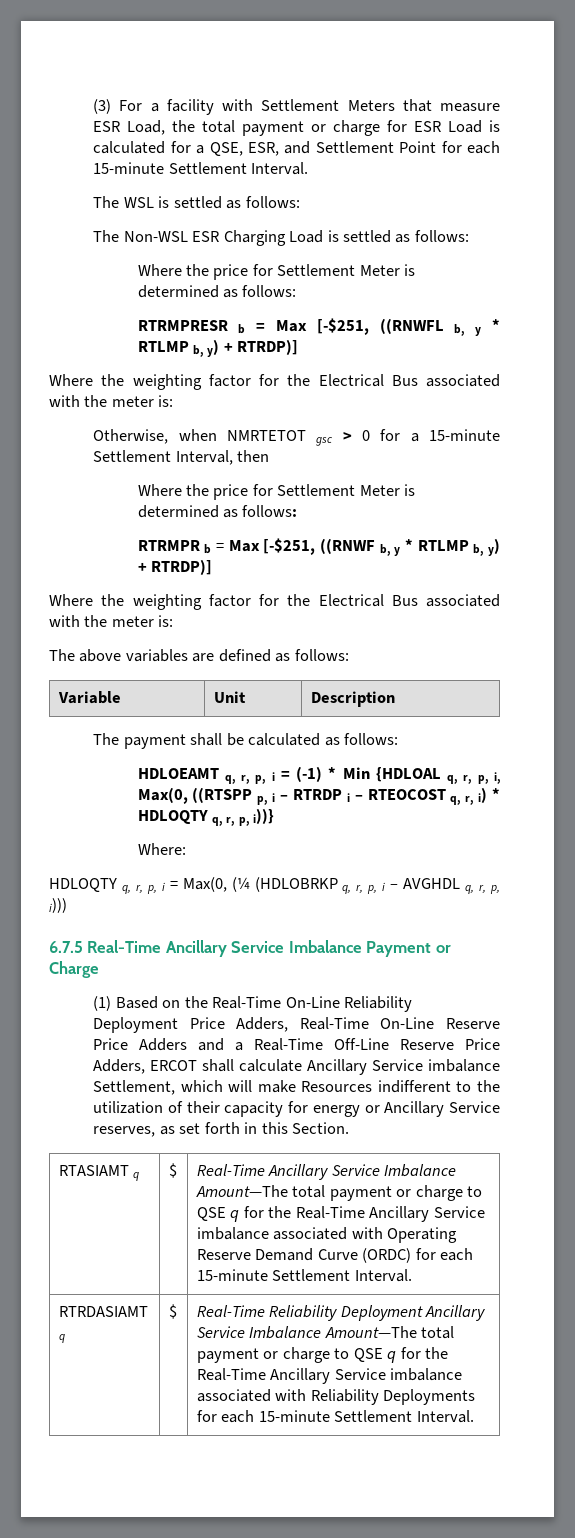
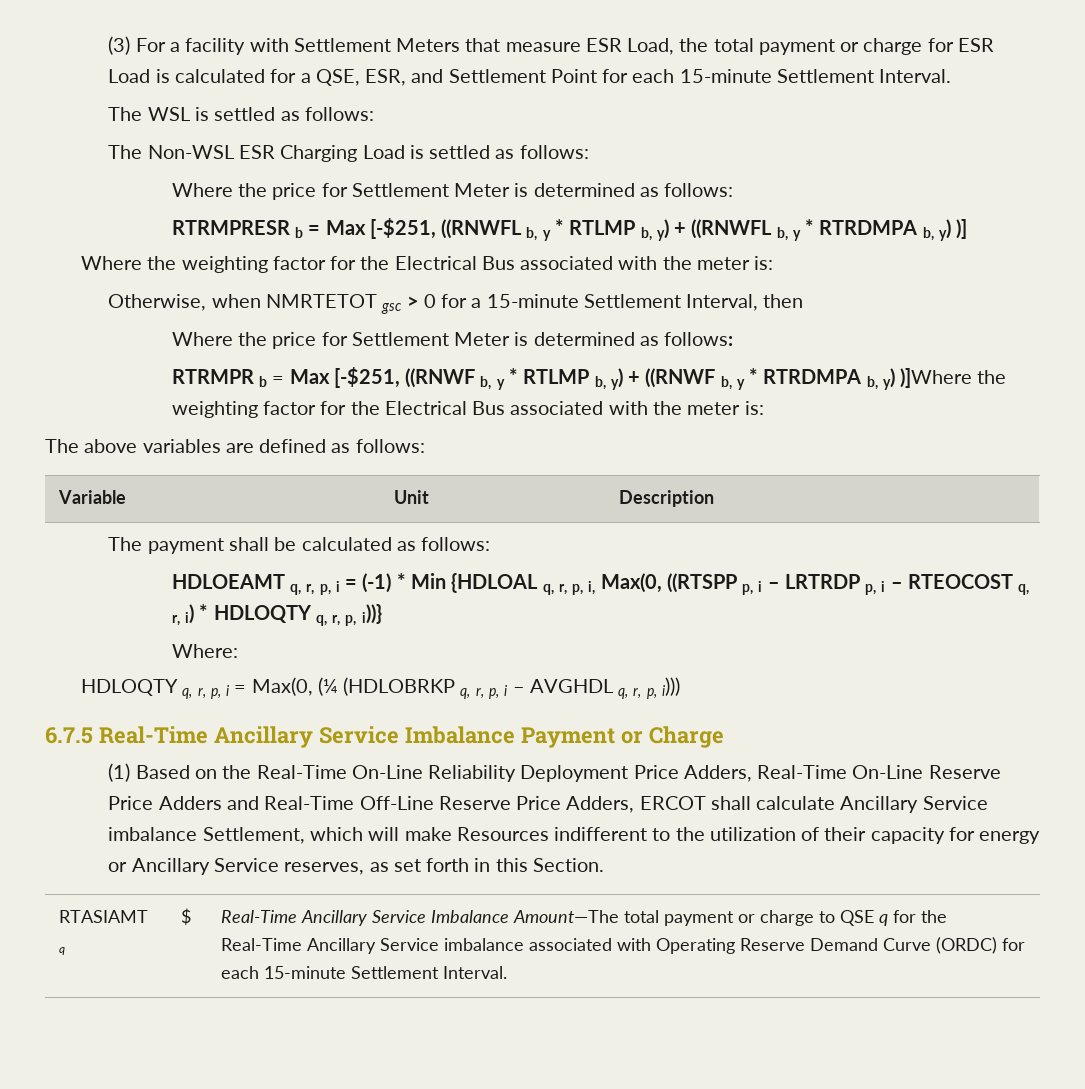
[237,339,299,355] RTRDP)] -> [691,219,968,241] ((RNWFL b, y * RTRDMPA b, y) )]
[150,559,212,575] [49,594,93,606] RTRDP)] // Where -> [645,368,973,390] ((RNWF b, y * RTRDMPA b, y) )]Where
[292,789,342,800] RTRDP -> [784,574,877,595] LRTRDP p,
[235,1042,244,1051] a -> (259, 803) none
[58,1306,148,1317] [58,1334,65,1343] [168,1304,177,1319] [196,1305,486,1321] [196,1326,455,1339] [196,1347,448,1363] [196,1368,463,1384] [196,1389,476,1405] [196,1410,474,1423] // RTRDASIAMT q | $ | Real-Time Reliability Deployment Ancillary Service Imbalance Amount—The total payment or charge to QSE q for the Real-Time Ancillary Service imbalance associated with Reliability Deployments for each 15-minute Settlement Interval. -> (508, 972) none

